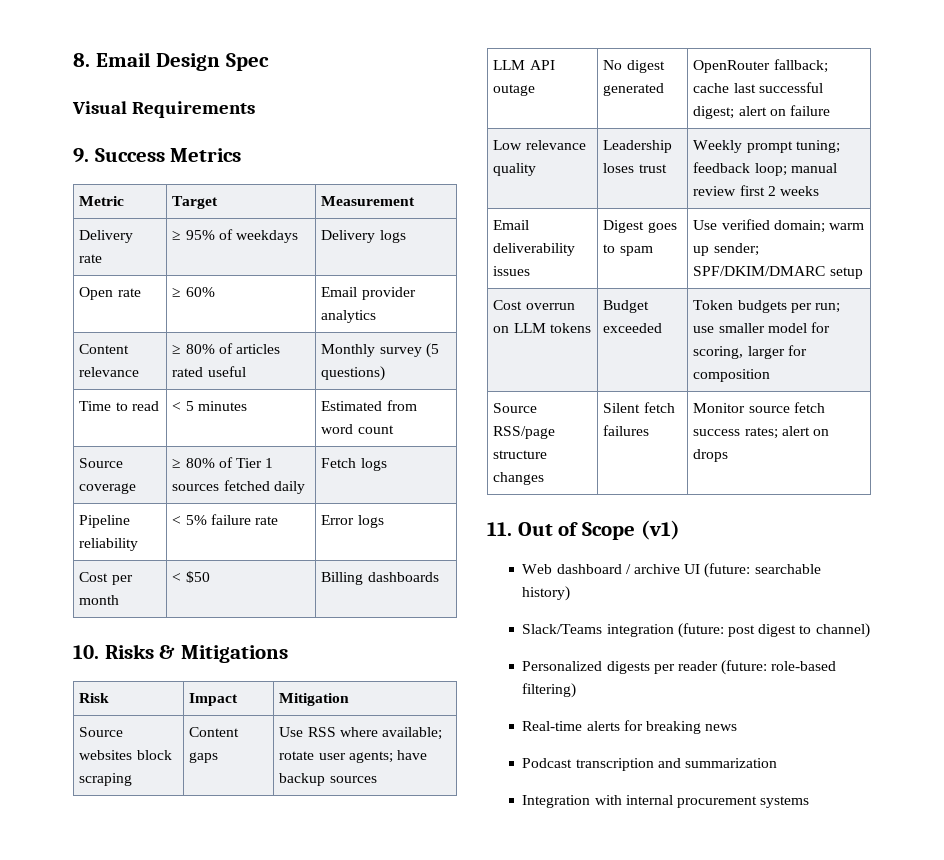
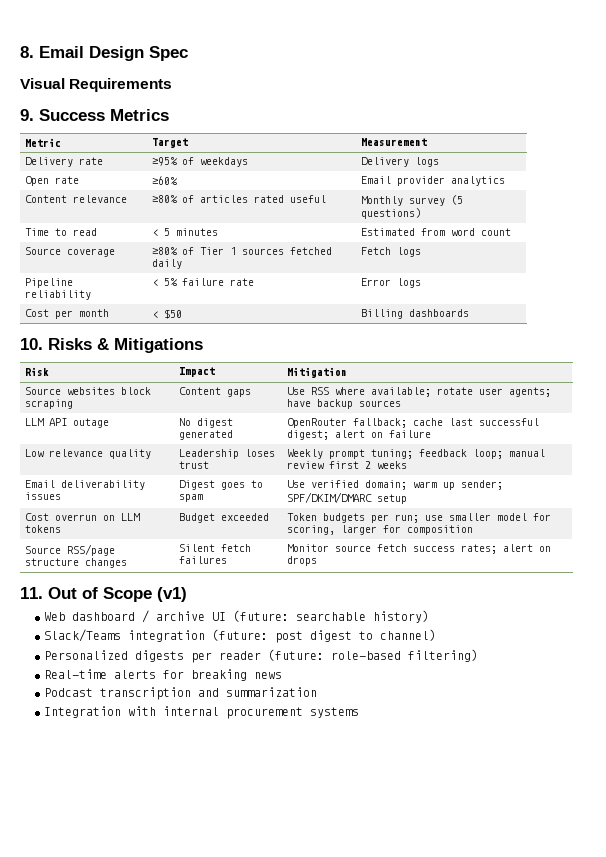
[172,230,215,240] ≥ 95% -> [151,157,178,166] ≥95%
[172,287,215,297] ≥ 60% -> [151,176,178,185] ≥60%
[172,344,215,354] ≥ 80% -> [151,195,178,203] ≥80%
[172,458,215,468] ≥ 80% -> [151,247,178,255] ≥80%

